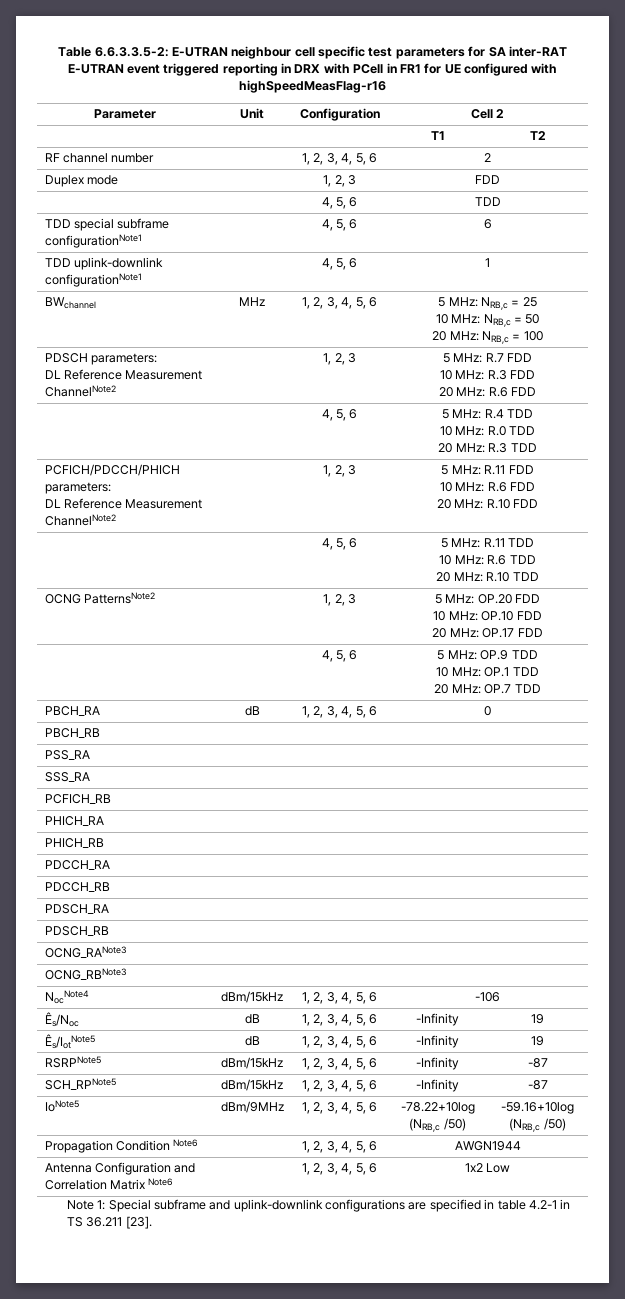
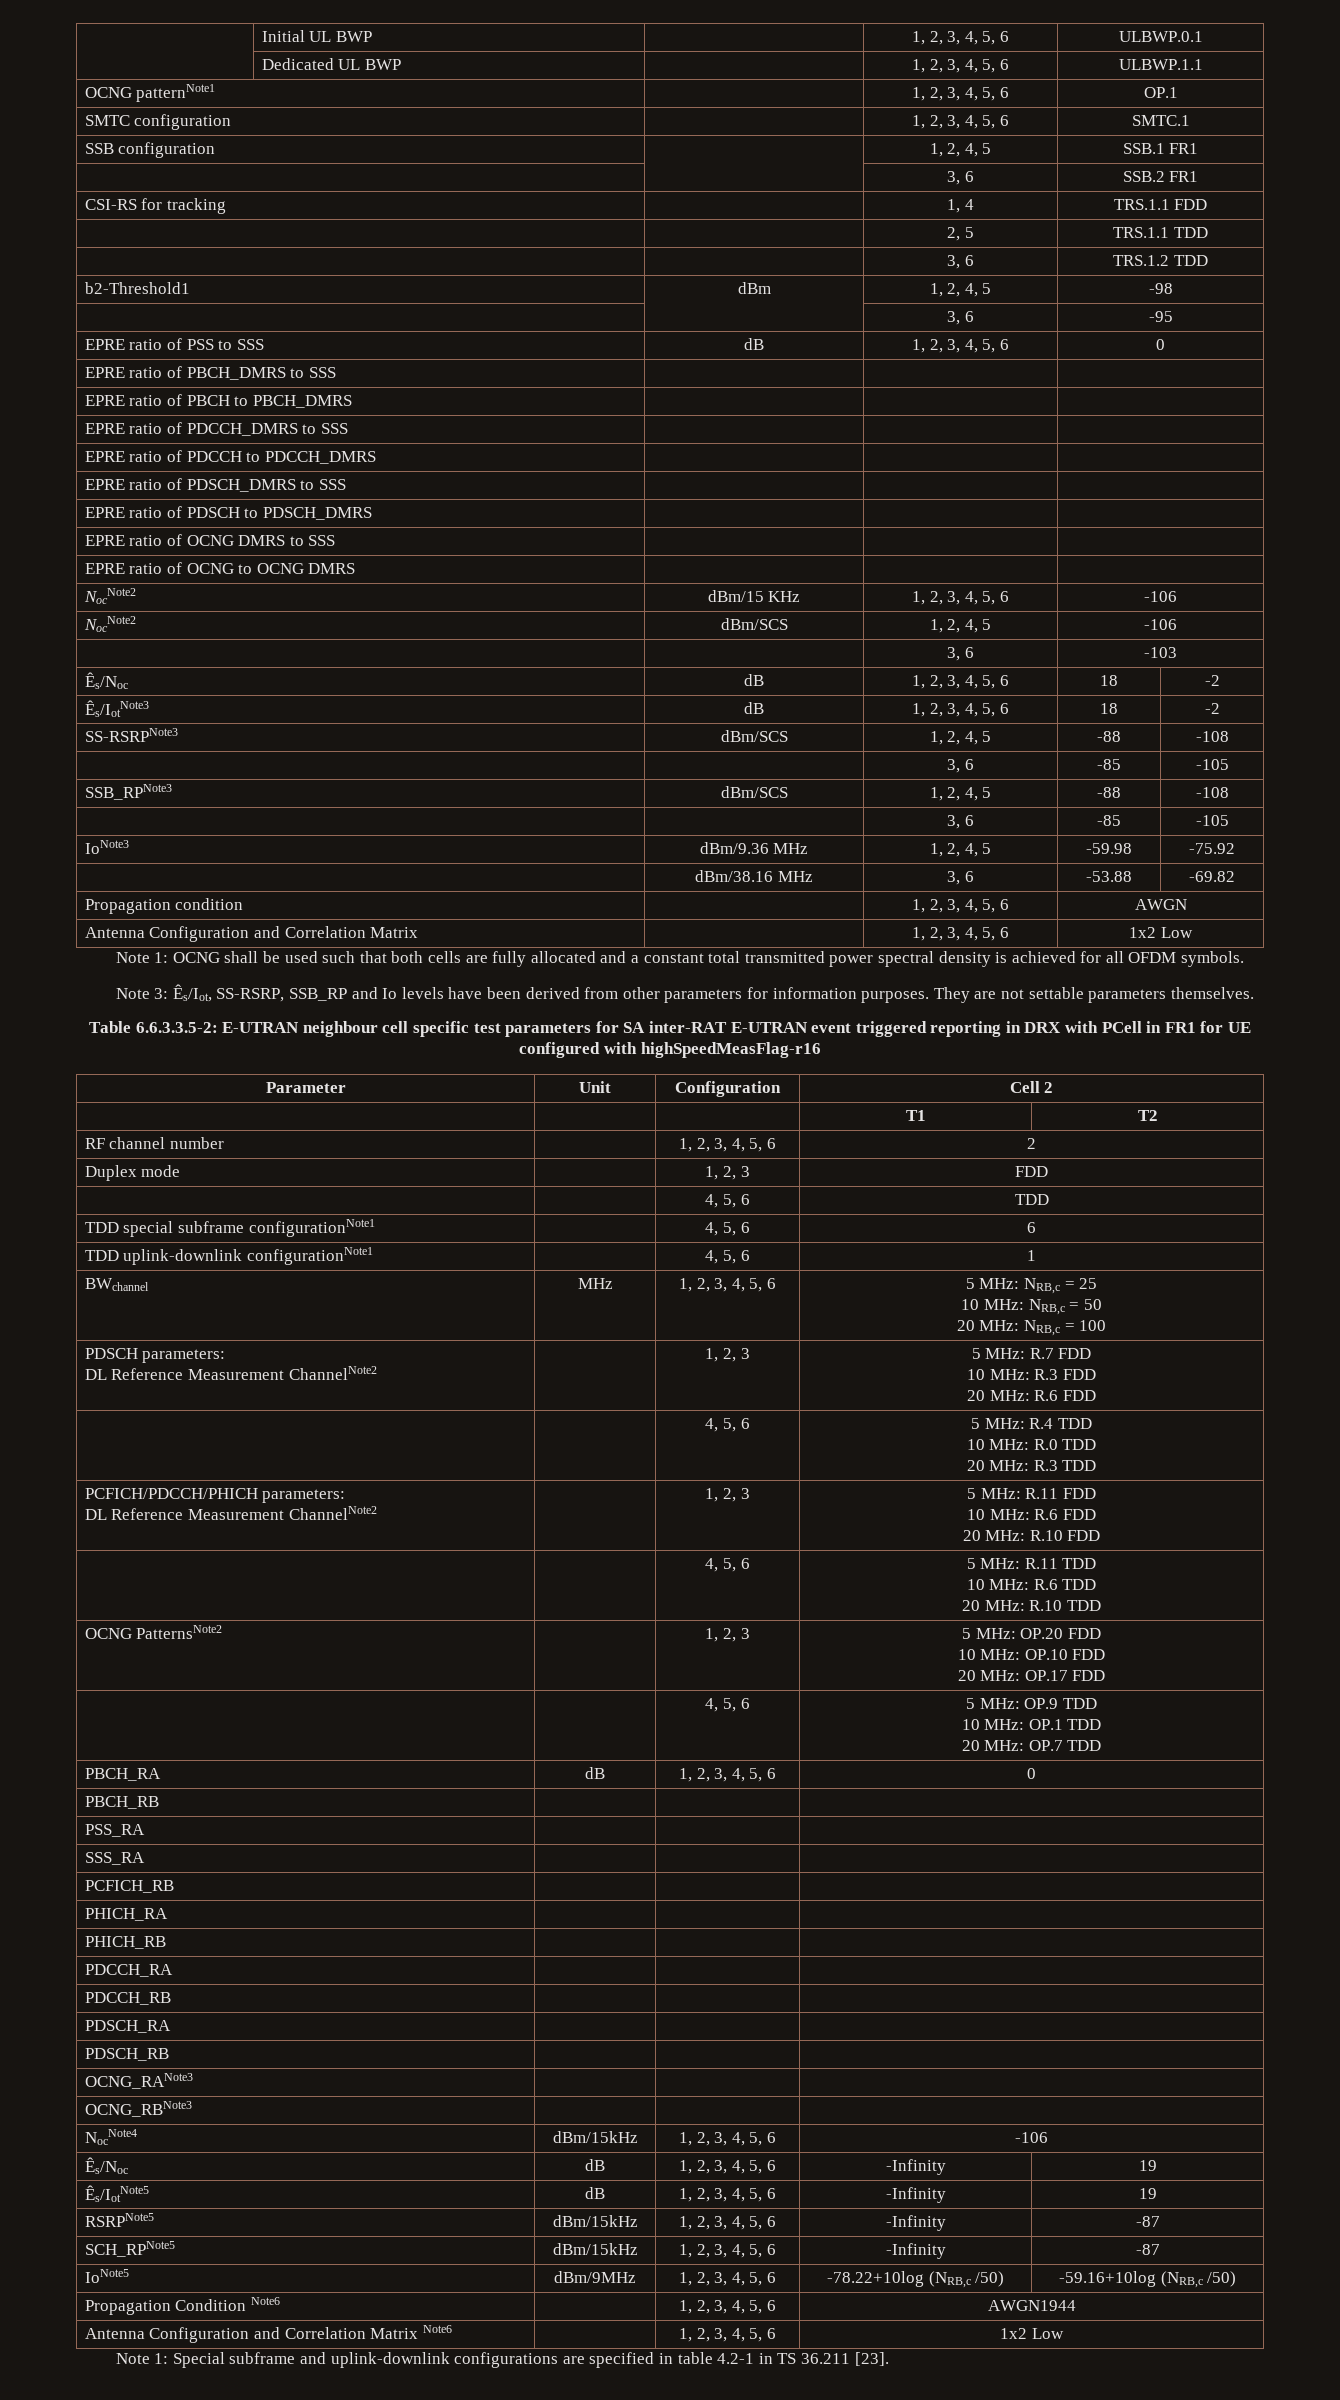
(58, 52) none -> [261,30,372,42] [912,31,1009,45] [1118,31,1203,42] [261,58,401,70] [912,59,1009,73] [1118,59,1203,70] [84,84,216,102] [912,87,1009,101] [1143,87,1178,98] [84,114,232,130] [912,115,1009,129] [1131,115,1190,126] [84,142,216,158] [929,143,992,157] [1122,143,1199,154] [947,171,974,185] [1122,171,1199,182] [84,198,226,214] [947,199,974,213] [1113,199,1208,210] [947,227,974,241] [1113,227,1208,238] [947,255,974,269] [1113,255,1208,266] [84,282,190,294] [737,282,771,294] [929,283,992,297] [1148,283,1173,294] [947,311,974,325] [1148,311,1173,322] [84,338,264,350] [744,338,764,350] [912,339,1009,353] [1156,339,1165,350] [84,366,336,380] [84,394,352,408] [84,422,348,436] [84,450,376,464] [84,478,346,492] [84,506,372,520] [84,534,336,546] [84,562,356,574] [83,588,136,604] [707,590,801,602] [912,591,1009,605] [1144,591,1177,602] [83,616,136,632] [720,618,788,630] [929,619,992,633] [1144,619,1177,630] [947,647,974,661] [1144,647,1177,658] [84,672,128,689] [744,674,764,686] [912,675,1009,689] [1100,675,1118,686] [1204,675,1220,686] [84,700,149,717] [744,702,764,714] [912,703,1009,717] [1100,703,1118,714] [1204,703,1220,714] [84,728,178,742] [720,730,788,742] [929,731,992,745] [1097,731,1121,742] [1195,731,1229,742] [947,759,974,773] [1097,759,1121,770] [1195,759,1229,770] [84,784,172,800] [720,786,788,798] [929,787,992,801] [1097,787,1121,798] [1195,787,1229,798] [947,815,974,829] [1097,815,1121,826] [1195,815,1229,826] [84,840,129,854] [699,842,809,854] [929,843,992,857] [1086,843,1132,854] [1189,843,1235,854] [695,870,813,882] [947,871,974,885] [1086,871,1132,882] [1189,871,1235,882] [84,898,244,914] [912,899,1009,913] [1134,899,1187,910] [84,926,419,942] [912,927,1009,941] [1129,927,1193,938] [115,951,1245,967] [115,984,1254,1003] | Initial UL BWP | | 1, 2, 3, 4, 5, 6 | ULBWP.0.1 // | Dedicated UL BWP | | 1, 2, 3, 4, 5, 6 | ULBWP.1.1 // OCNG patternNote1 | | 1, 2, 3, 4, 5, 6 | OP.1 // SMTC configuration | | 1, 2, 3, 4, 5, 6 | SMTC.1 // SSB configuration | | 1, 2, 4, 5 | SSB.1 FR1 // | | 3, 6 | SSB.2 FR1 // CSI-RS for tracking | | 1, 4 | TRS.1.1 FDD // | | 2, 5 | TRS.1.1 TDD // | | 3, 6 | TRS.1.2 TDD // b2-Threshold1 | dBm | 1, 2, 4, 5 | -98 // | | 3, 6 | -95 // EPRE ratio of PSS to SSS | dB | 1, 2, 3, 4, 5, 6 | 0 // EPRE ratio of PBCH_DMRS to SSS | | | // EPRE ratio of PBCH to PBCH_DMRS | | | // EPRE ratio of PDCCH_DMRS to SSS | | | // EPRE ratio of PDCCH to PDCCH_DMRS | | | // EPRE ratio of PDSCH_DMRS to SSS | | | // EPRE ratio of PDSCH to PDSCH_DMRS | | | // EPRE ratio of OCNG DMRS to SSS | | | // EPRE ratio of OCNG to OCNG DMRS | | | // NocNote2 | dBm/15 KHz | 1, 2, 3, 4, 5, 6 | -106 // NocNote2 | dBm/SCS | 1, 2, 4, 5 | -106 // | | 3, 6 | -103 // Ês/Noc | dB | 1, 2, 3, 4, 5, 6 | 18 | -2 // Ês/IotNote3 | dB | 1, 2, 3, 4, 5, 6 | 18 | -2 // SS-RSRPNote3 | dBm/SCS | 1, 2, 4, 5 | -88 | -108 // | | 3, 6 | -85 | -105 // SSB_RPNote3 | dBm/SCS | 1, 2, 4, 5 | -88 | -108 // | | 3, 6 | -85 | -105 // IoNote3 | dBm/9.36 MHz | 1, 2, 4, 5 | -59.98 | -75.92 // | dBm/38.16 MHz | 3, 6 | -53.88 | -69.82 // Propagation condition | | 1, 2, 3, 4, 5, 6 | AWGN // Antenna Configuration and Correlation Matrix | | 1, 2, 3, 4, 5, 6 | 1x2 Low // Note 1: OCNG shall be used such that both cells are fully allocated and a constant total transmitted power spectral density is achieved for all OFDM symbols. // Note 3: Ês/Iot, SS-RSRP, SSB_RP and Io levels have been derived from other parameters for information purposes. They are not settable parameters themselves. //

